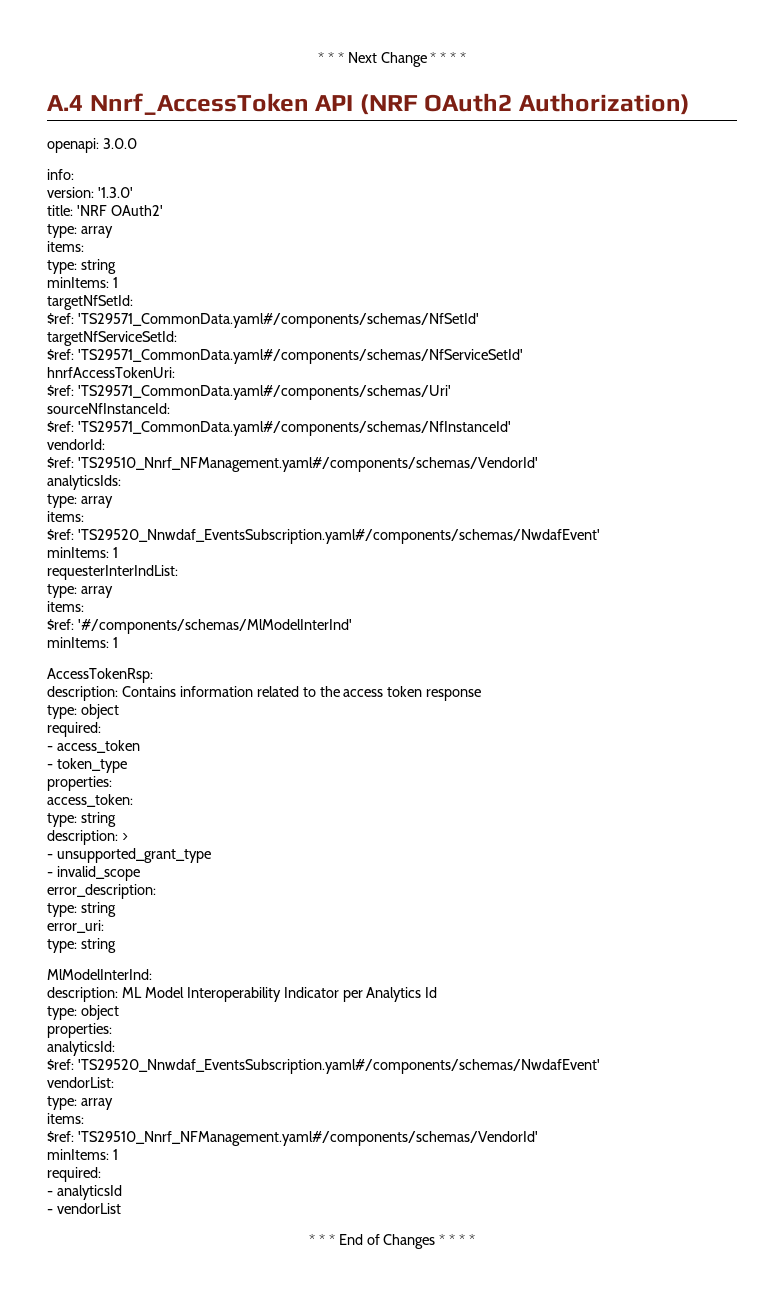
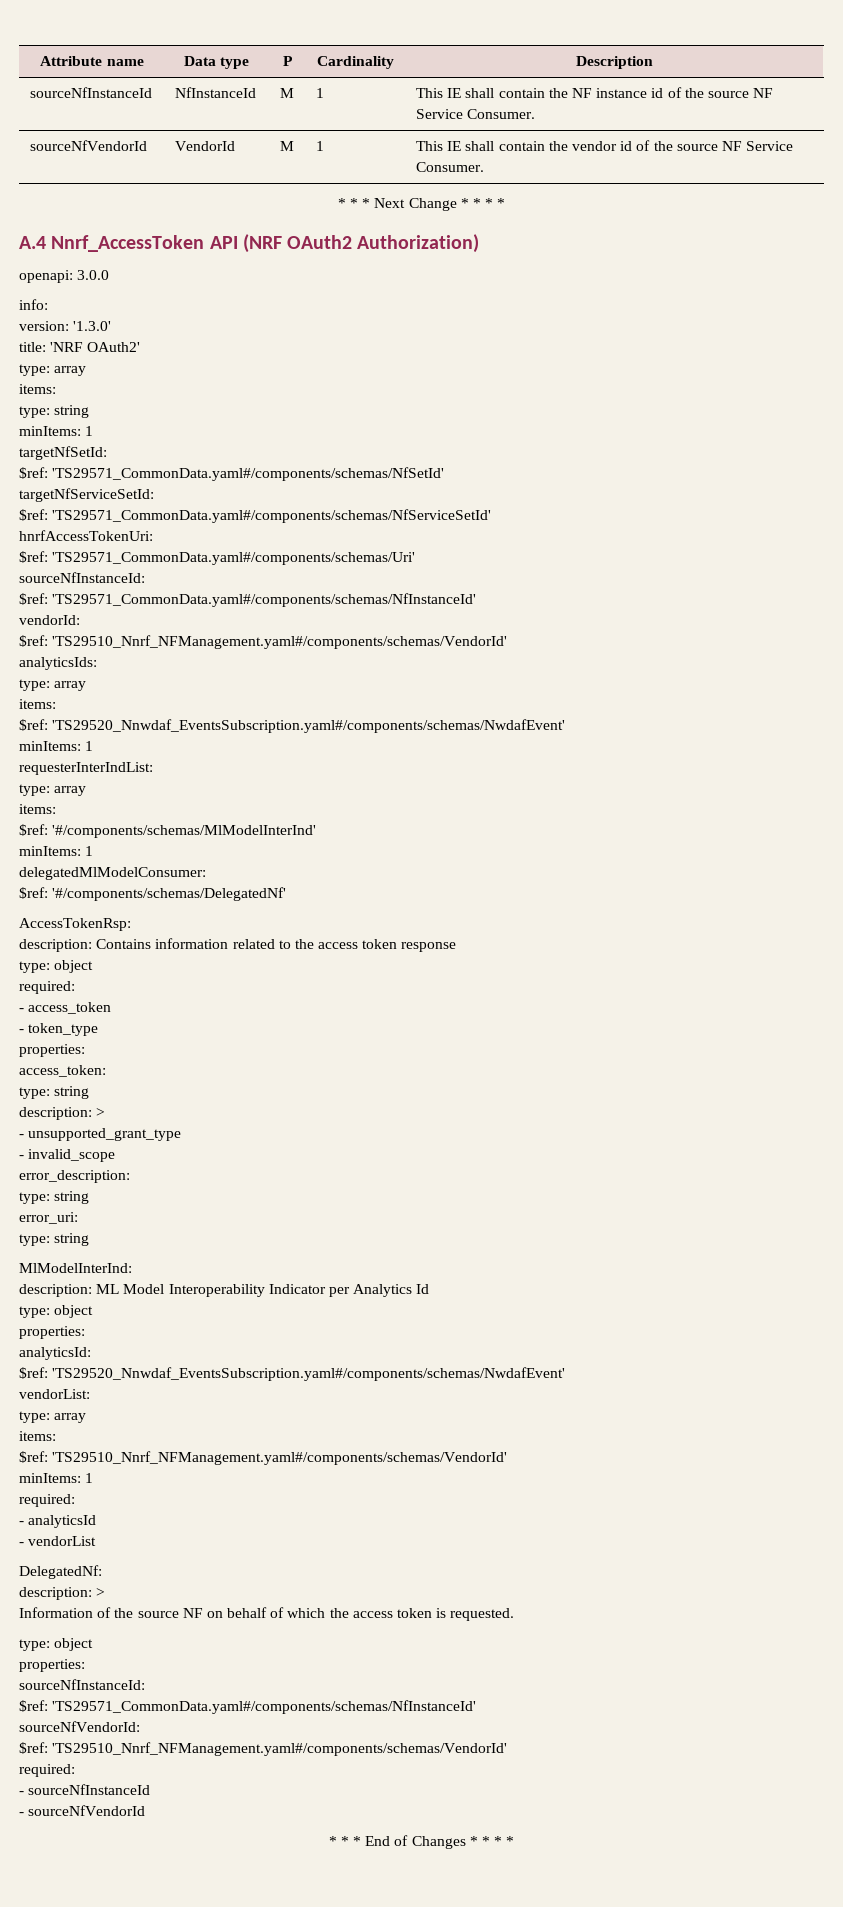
(317, 57) none -> [40,56,144,66] [183,56,250,69] [282,56,293,66] [317,56,394,69] [576,56,653,69] [30,87,153,98] [175,87,257,98] [280,88,294,98] [316,88,325,98] [416,87,774,98] [416,109,536,119] [30,140,148,151] [175,141,236,151] [280,141,294,151] [316,141,325,151] [416,140,794,151] [416,162,485,172] Attribute name | Data type | P | Cardinality | Description // sourceNfInstanceId | NfInstanceId | M | 1 | This IE shall contain the NF instance id of the source NF Service Consumer. // sourceNfVendorId | VendorId | M | 1 | This IE shall contain the vendor id of the source NF Service Consumer. //
(118, 642) none -> [19,867,206,880] [19,887,287,901] // delegatedMlModelConsumer: // $ref: '#/components/schemas/DelegatedNf'
(121, 1208) none -> [19,1565,102,1579] [19,1587,106,1600] [19,1607,515,1621] [19,1638,94,1651] [19,1659,85,1672] [19,1679,145,1690] [19,1700,477,1714] [19,1721,140,1732] [19,1742,508,1756] [19,1764,75,1777] [19,1784,151,1795] [19,1805,146,1816] // DelegatedNf: // description: > // Information of the source NF on behalf of which the access token is requested. // type: object // properties: // sourceNfInstanceId: // $ref: 'TS29571_CommonData.yaml#/components/schemas/NfInstanceId' // sourceNfVendorId: // $ref: 'TS29510_Nnrf_NFManagement.yaml#/components/schemas/VendorId' // required: // - sourceNfInstanceId // - sourceNfVendorId

